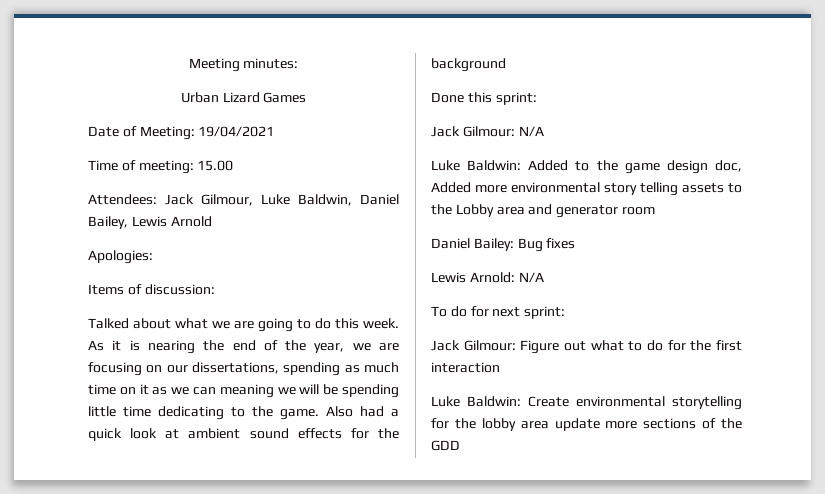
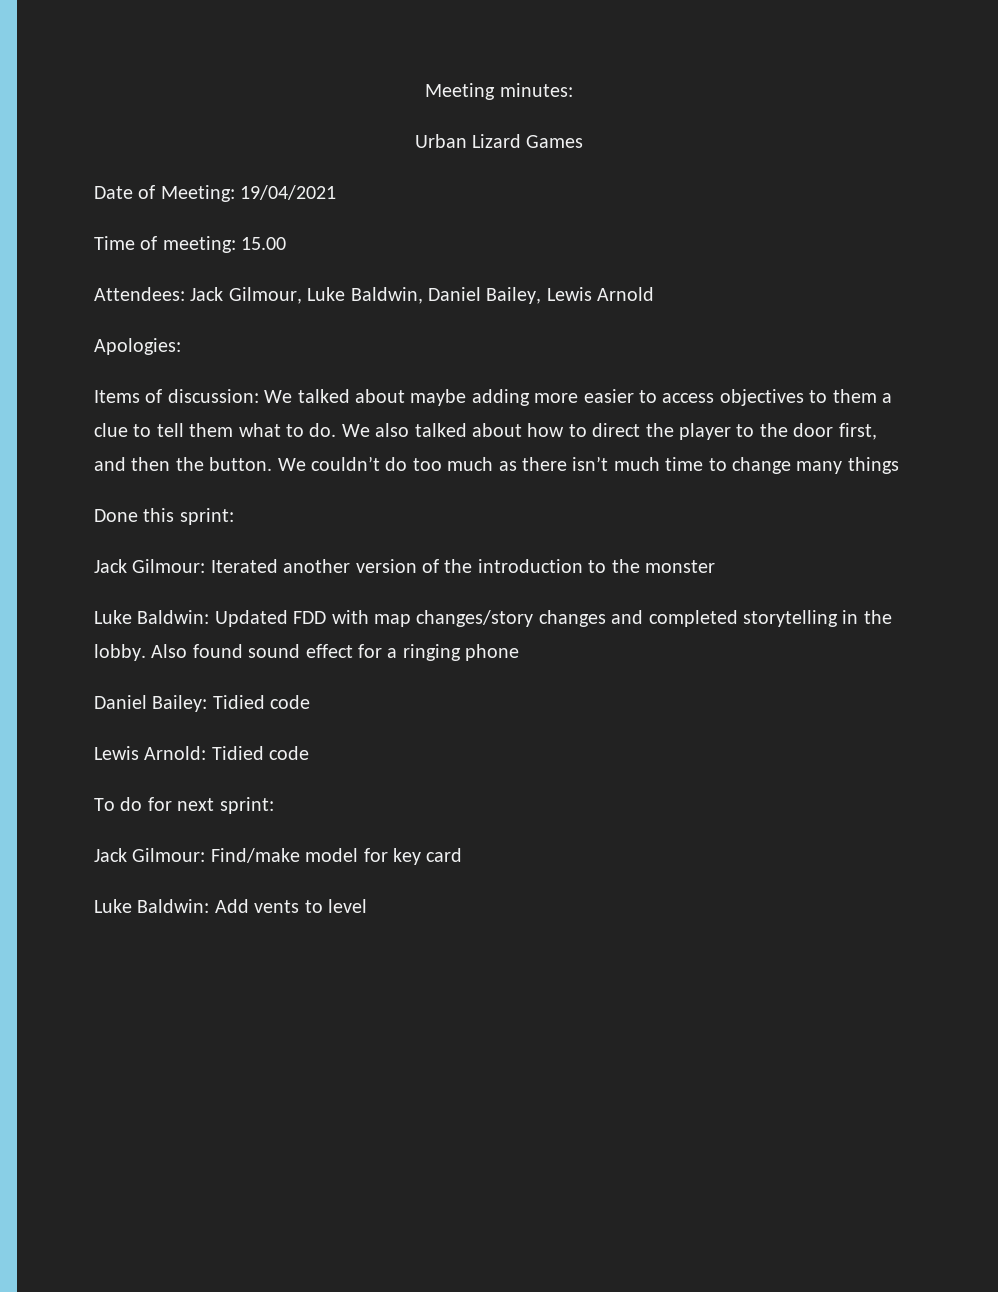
[88,318,399,332] [88,340,400,354] [88,362,399,376] [88,384,399,398] [88,406,399,420] [88,428,399,441] [431,58,506,72] // Talked about what we are going to do this week. As it is nearing the end of the year, we are focusing on our dissertations, spending as much time on it as we can meaning we will be spending little time dedicating to the game. Also had a quick look at ambient sound effects for the background -> [264,389,892,406] [94,423,877,440] [94,456,899,474] We talked about maybe adding more easier to access objectives to them a clue to tell them what to do. We also talked about how to direct the player to the door first, and then the button. We couldn’t do too much as there isn’t much time to change many things
[518,126,544,137] [431,160,742,174] [431,182,742,196] [431,204,655,218] N/A // Luke Baldwin: Added to the game design doc, Added more environmental story telling assets to the Lobby area and generator room -> [210,559,715,573] [94,610,892,627] [94,644,520,661] Iterated another version of the introduction to the monster // Luke Baldwin: Updated FDD with map changes/story changes and completed storytelling in the lobby. Also found sound effect for a ringing phone
[517,238,576,252] Bug fixes -> [212,695,311,709] Tidied code
[518,272,544,283] N/A -> [211,746,310,760] Tidied code
[520,340,742,354] [431,362,500,373] [431,396,742,410] [431,418,742,431] [431,440,460,451] Figure out what to do for the first interaction // Luke Baldwin: Create environmental storytelling for the lobby area update more sections of the GDD -> [210,848,463,865] [94,899,367,913] Find/make model for key card // Luke Baldwin: Add vents to level

